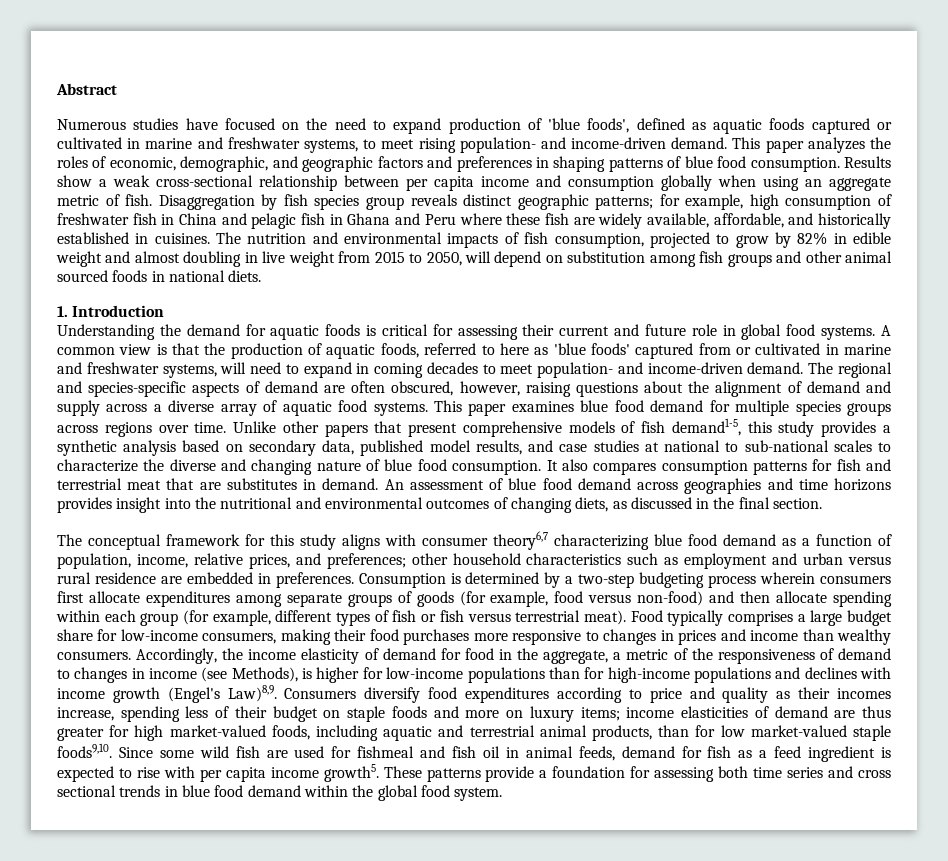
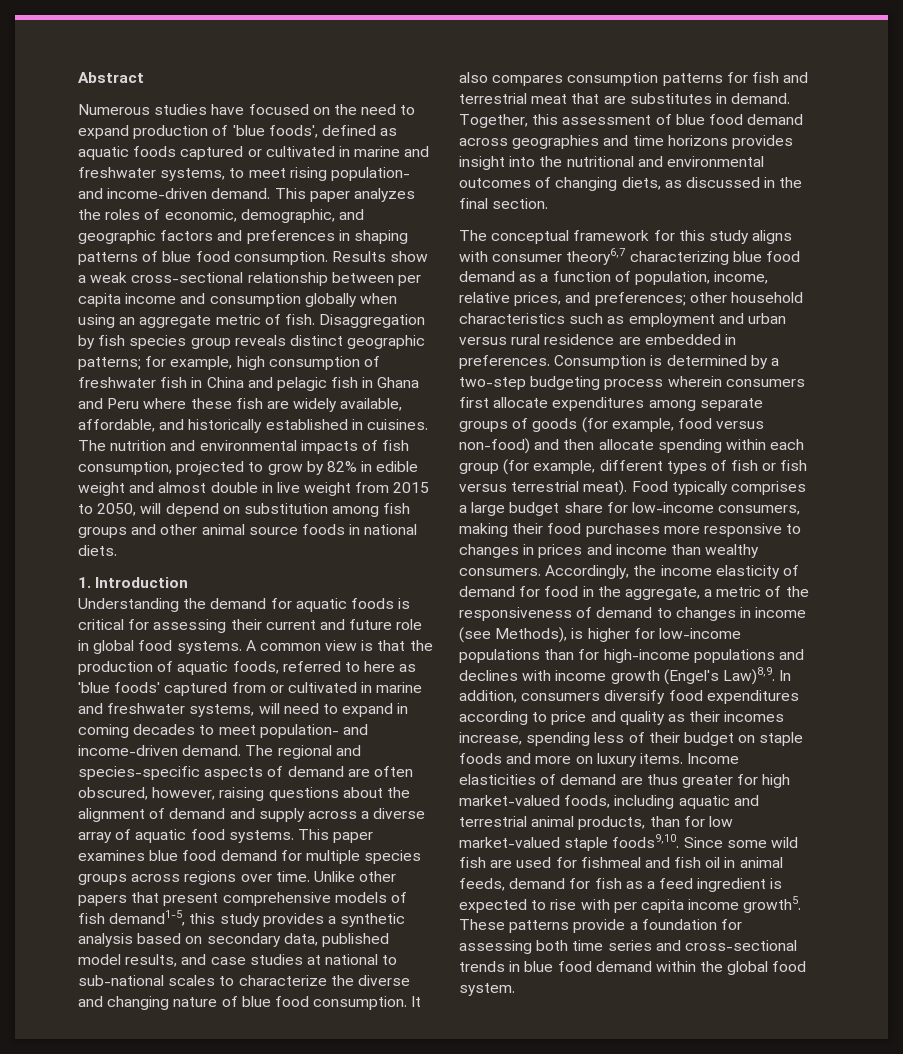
[183,251,242,267] doubling -> [210,482,258,493] double
[57,270,108,282] sourced -> [248,527,298,535] source
[384,479,404,490] An -> [459,114,559,128] Together, this
[284,688,357,699] Consumers -> [779,670,792,681] [459,690,601,703] In addition, consumers
[580,707,675,721] items; income -> [639,753,740,764] items. Income
[857,770,891,778] [57,785,116,797] cross sectional -> [684,940,797,951] cross-sectional

